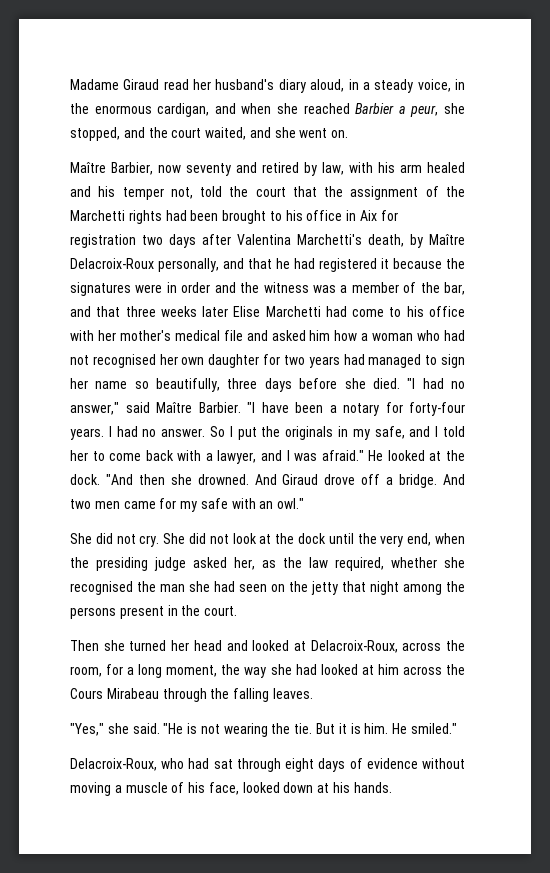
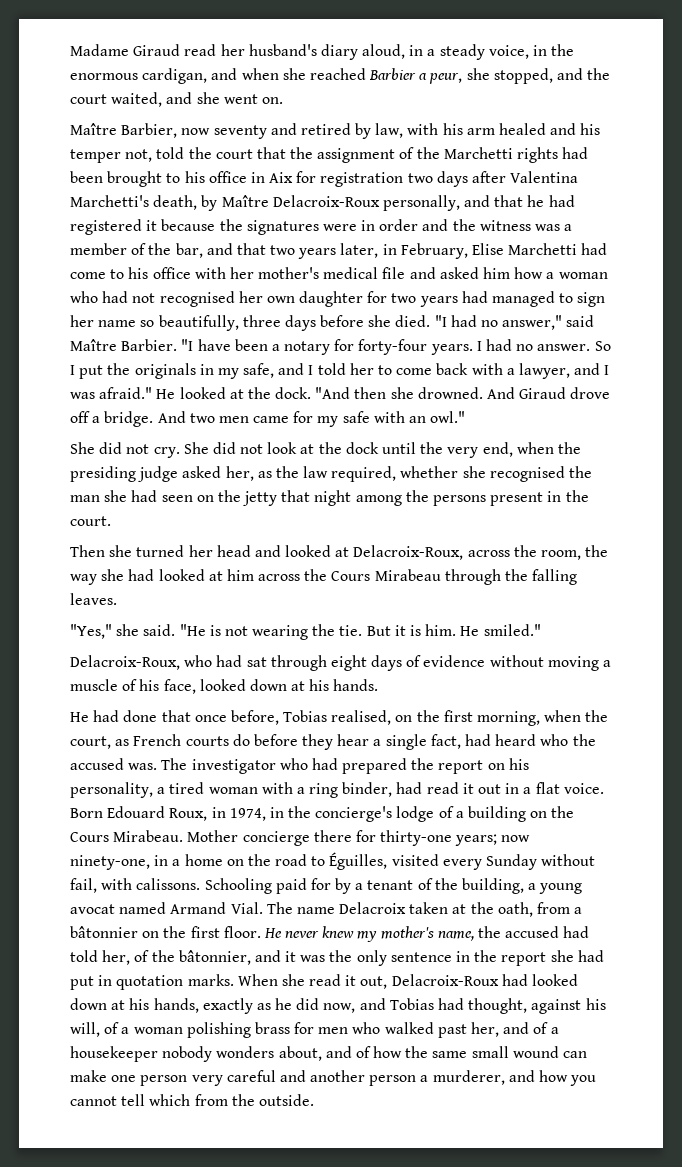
[125,306,229,317] three weeks later -> [270,243,468,259] two years later, in February,
[106,664,218,678] for a long moment, -> (582, 555) none
(392, 787) none -> [70,710,609,726] [70,734,596,750] [70,758,529,774] [70,782,604,798] [70,806,575,822] [70,830,531,846] [70,852,596,870] [70,878,583,894] [70,902,583,917] [70,926,590,942] [70,950,604,966] [70,974,579,990] [70,998,606,1014] [70,1022,559,1038] [70,1046,588,1062] [70,1070,597,1086] [70,1094,314,1106] // He had done that once before, Tobias realised, on the first morning, when the court, as French courts do before they hear a single fact, had heard who the accused was. The investigator who had prepared the report on his personality, a tired woman with a ring binder, had read it out in a flat voice. Born Edouard Roux, in 1974, in the concierge's lodge of a building on the Cours Mirabeau. Mother concierge there for thirty-one years; now ninety-one, in a home on the road to Éguilles, visited every Sunday without fail, with calissons. Schooling paid for by a tenant of the building, a young avocat named Armand Vial. The name Delacroix taken at the oath, from a bâtonnier on the first floor. He never knew my mother's name, the accused had told her, of the bâtonnier, and it was the only sentence in the report she had put in quotation marks. When she read it out, Delacroix-Roux had looked down at his hands, exactly as he did now, and Tobias had thought, against his will, of a woman polishing brass for men who walked past her, and of a housekeeper nobody wonders about, and of how the same small wound can make one person very careful and another person a murderer, and how you cannot tell which from the outside.

